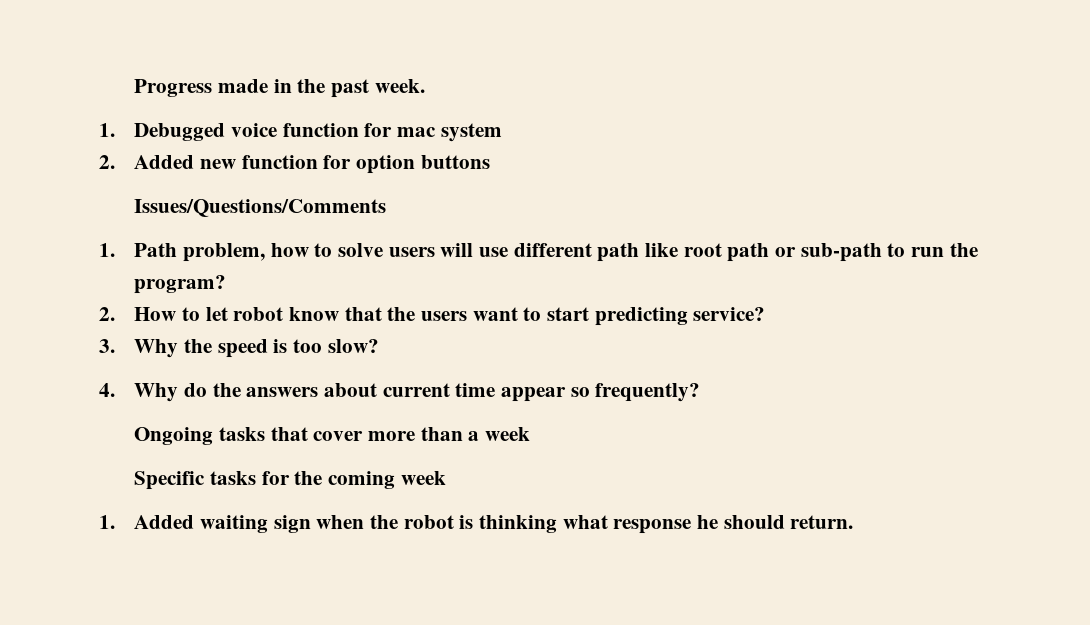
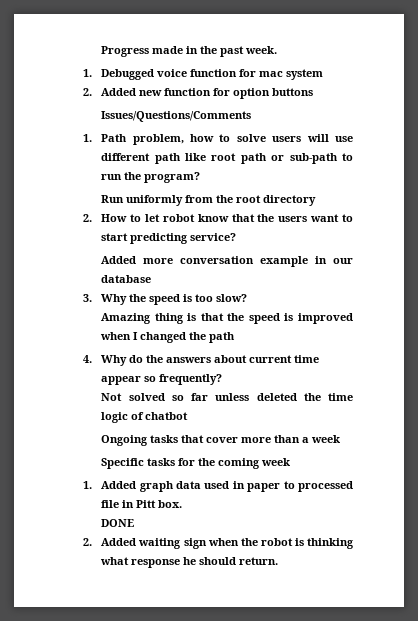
(227, 284) none -> [101,195,317,206] // Run uniformly from the root directory
(766, 314) none -> [101,256,354,267] [101,275,152,283] // Added more conversation example in our database
(379, 346) none -> [101,313,353,324] [100,332,236,343] // Amazing thing is that the speed is improved when I changed the path
(701, 392) none -> [101,393,353,401] [101,412,189,423] // Not solved so far unless deleted the time logic of chatbot
(195, 522) none -> [139,481,353,492] [101,500,183,508] [101,519,135,527] [83,538,137,546] graph data used in paper to processed file in Pitt box. // DONE // 2. Added

